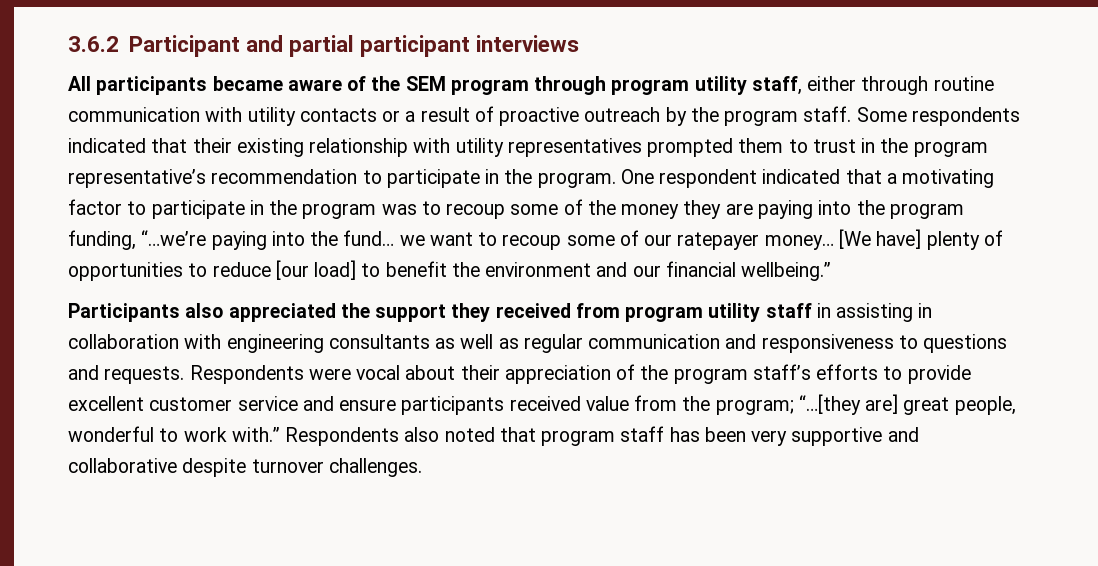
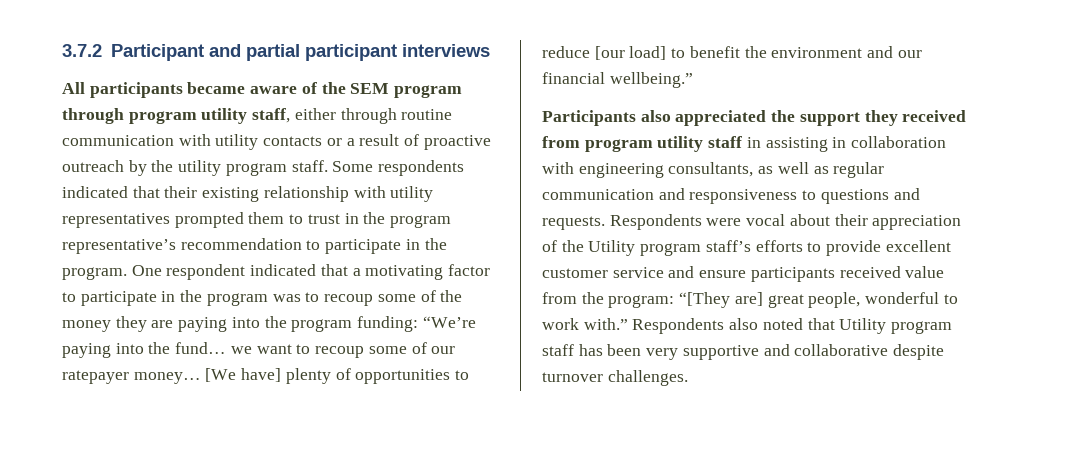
[68,36,119,52] 3.6.2 -> [62,44,102,57] 3.7.2
(719, 114) none -> [178,160,222,176] utility
[68,230,207,250] funding, “…we’re -> [357,316,476,332] funding: “We’re
[328,334,430,349] consultants -> [668,162,754,177] consultants,
(669, 372) none -> [588,240,636,256] Utility
[715,394,861,415] program; “…[they -> [608,292,731,308] program: “[They
(536, 434) none -> [839,318,887,334] Utility

